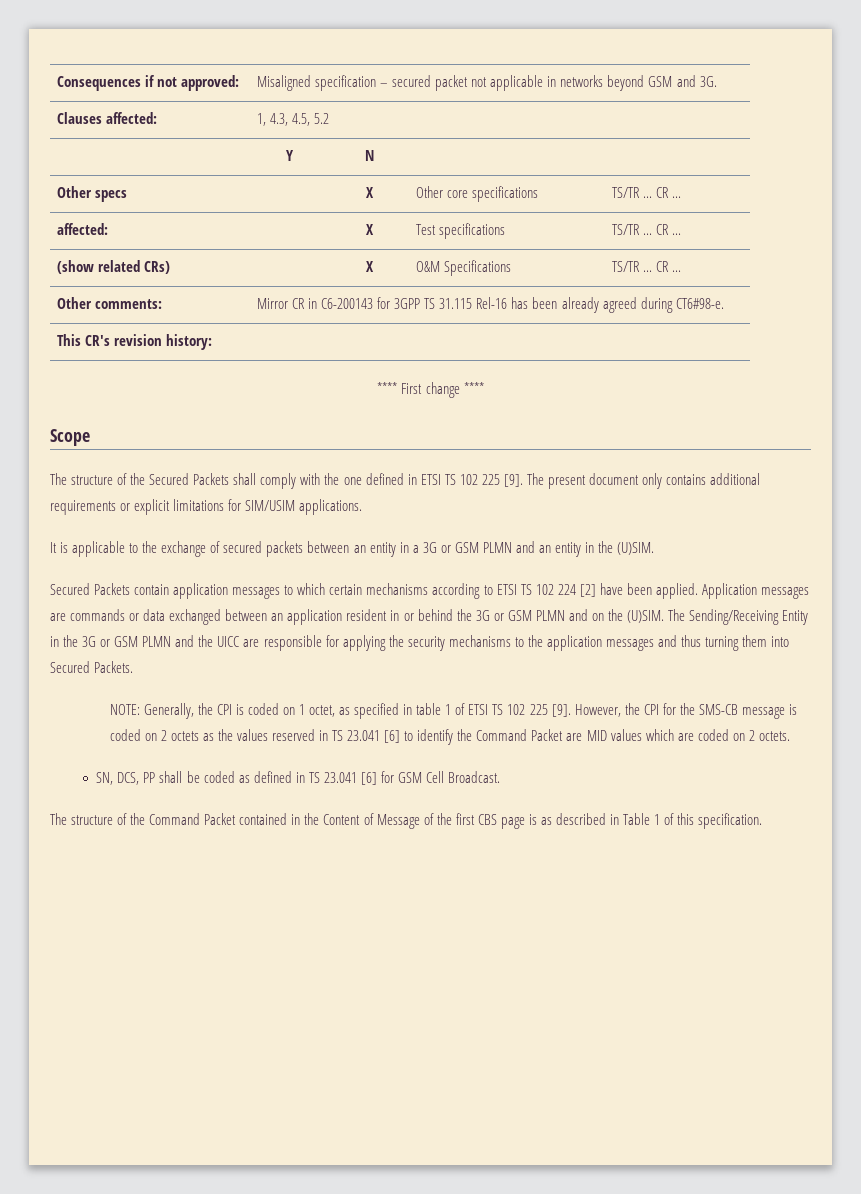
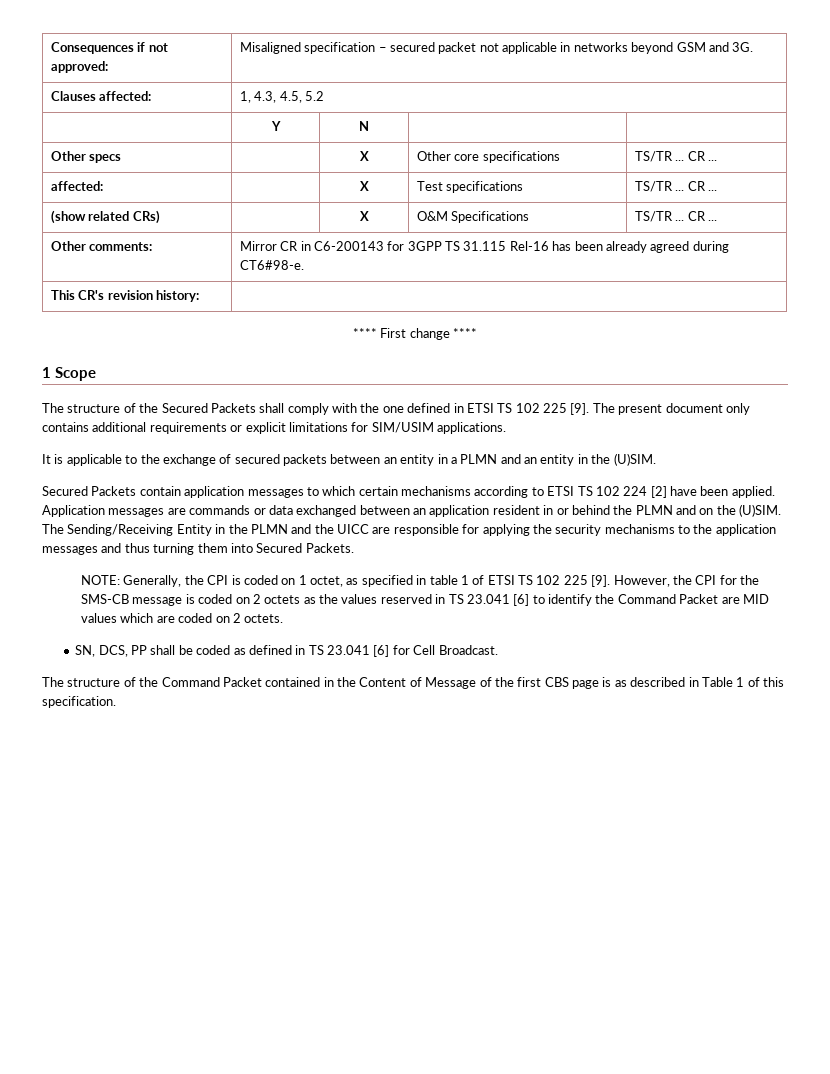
(484, 388) none -> [42,367,51,378] 1
[422,542,479,553] 3G or GSM -> (457, 460) none
[475,610,532,621] 3G or GSM -> (633, 510) none
[82,636,139,647] 3G or GSM -> (248, 529) none
[397,772,422,783] GSM -> (410, 650) none

